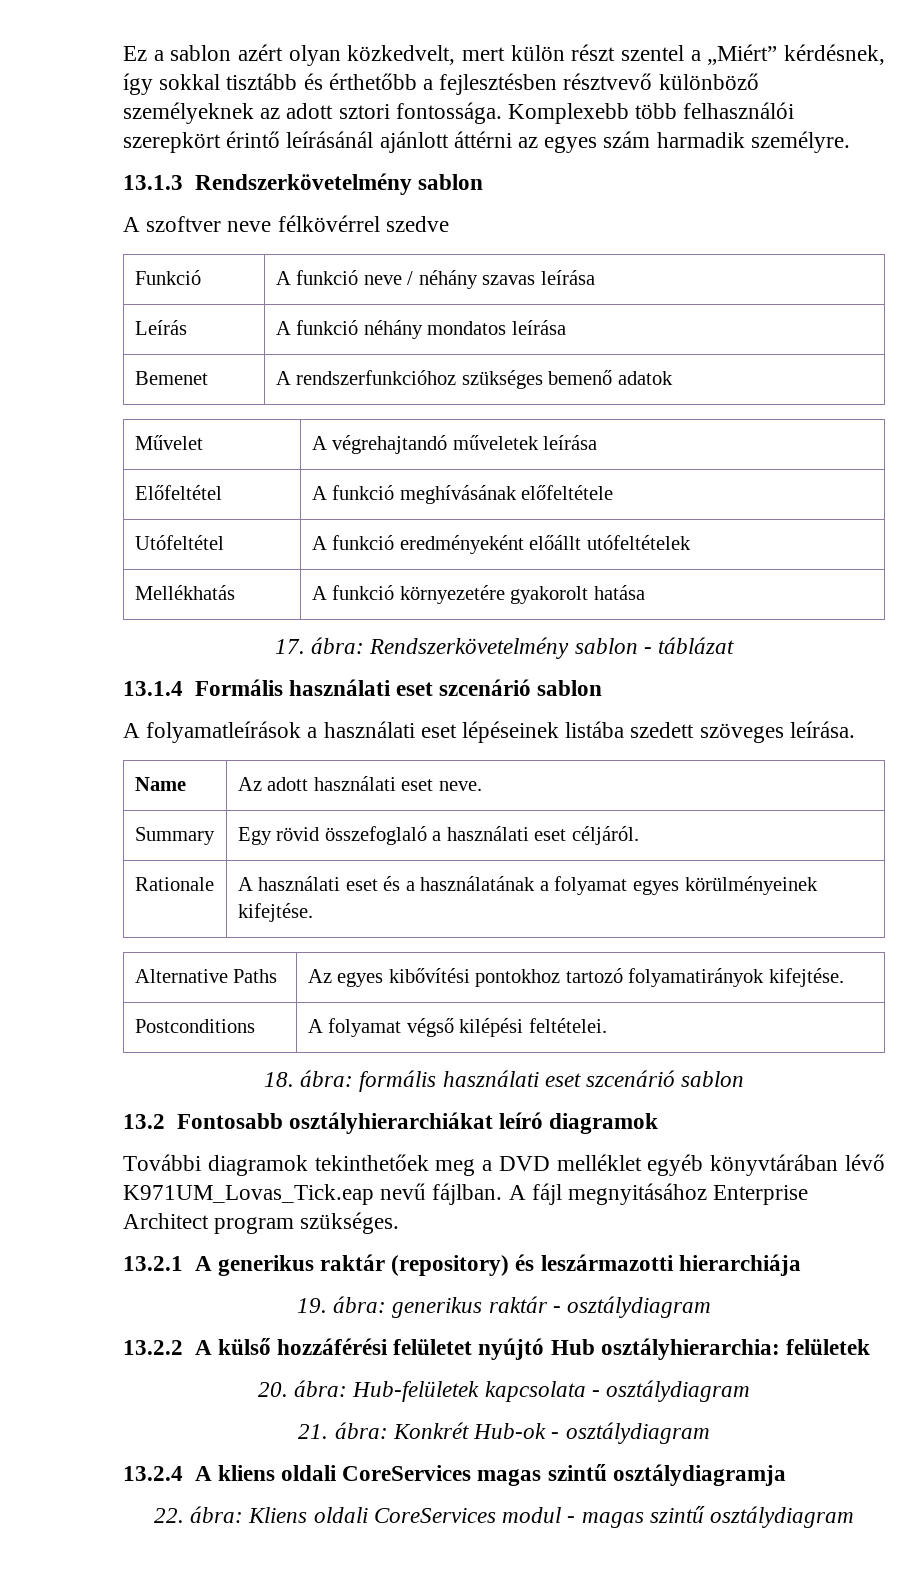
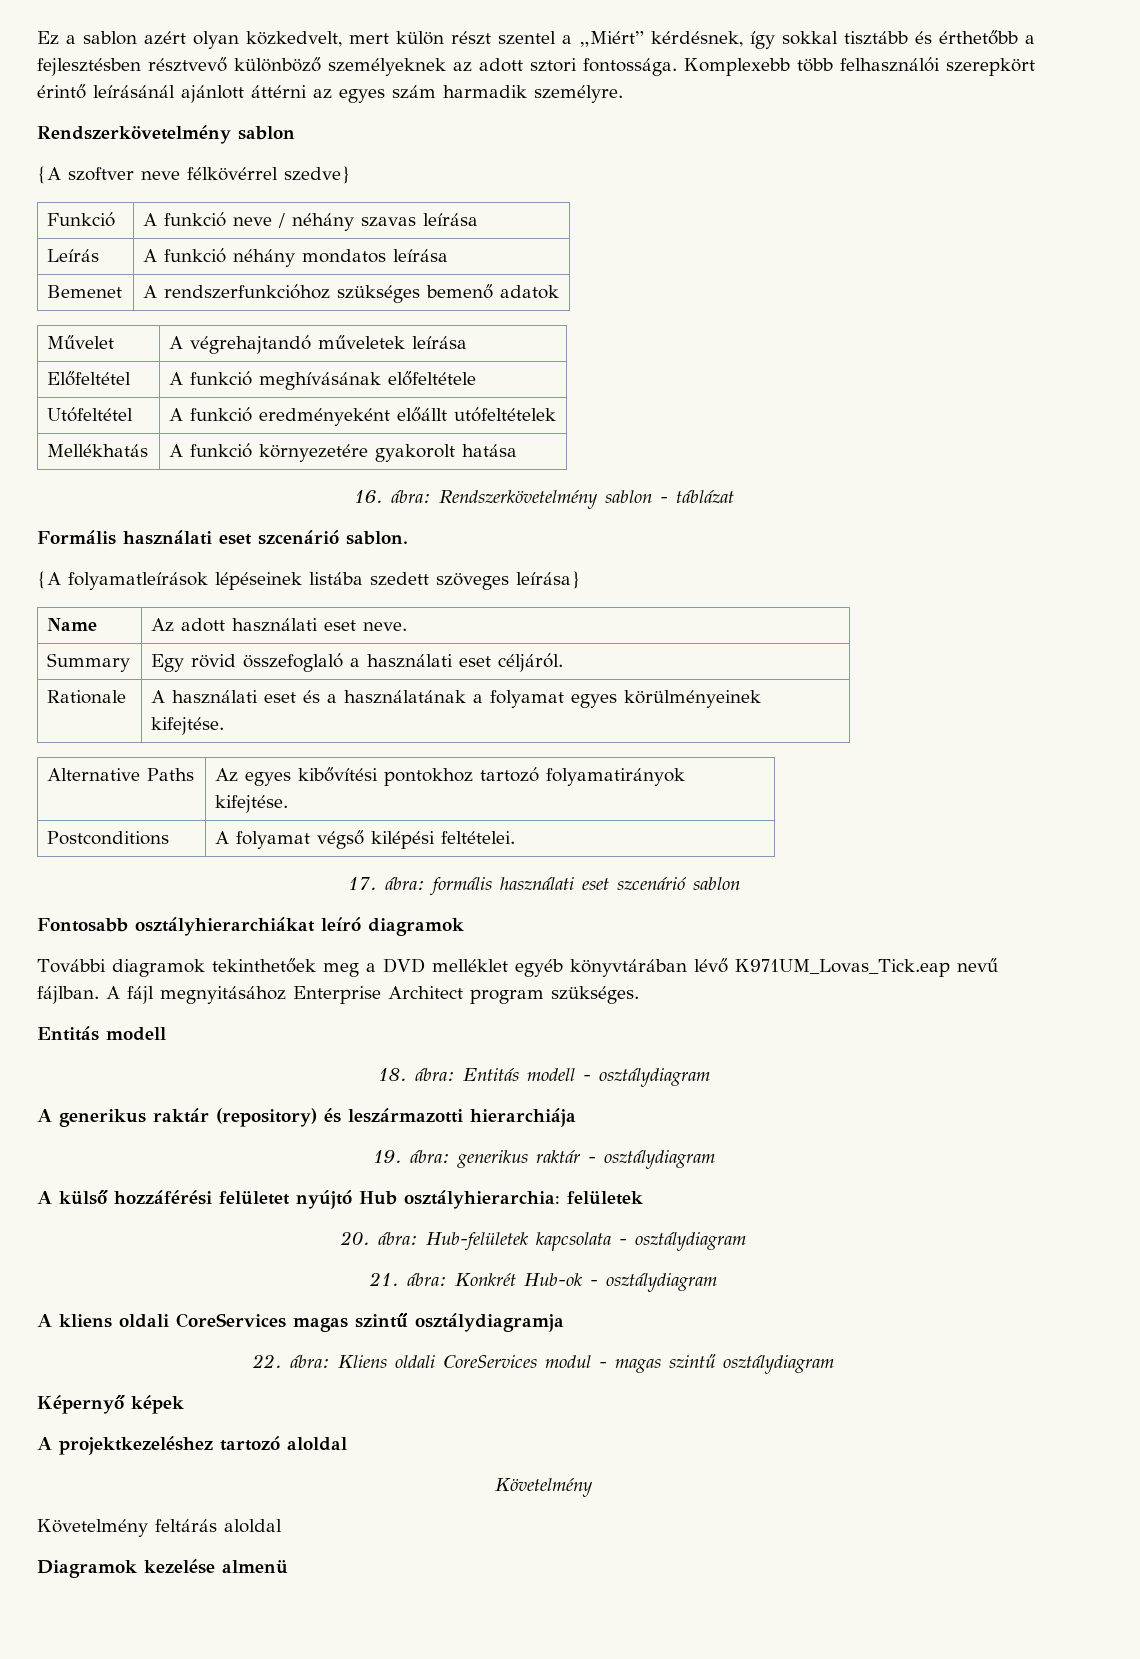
[123,175,183,190] 13.1.3 -> (623, 94) none
[123,217,140,232] A -> [37,166,61,184] {A
[385,216,449,232] szedve -> [284,166,351,184] szedve}
[274,639,305,654] 17. -> [353,490,383,503] 16.
[123,681,183,696] 13.1.4 -> (734, 496) none
[537,680,603,696] [123,721,457,743] sablon // A folyamatleírások a használati eset -> [346,531,408,545] [37,571,208,590] sablon. // {A folyamatleírások
[789,721,855,738] leírása. -> [516,571,581,589] leírása}
[263,1072,294,1087] 18. -> [347,877,377,890] 17.
[123,1114,165,1129] 13.2 -> (740, 883) none
[123,1256,183,1271] 13.2.1 -> [37,1026,166,1041] [377,1068,710,1087] Entitás modell // 18. ábra: Entitás modell - osztálydiagram //
[123,1340,183,1355] 13.2.2 -> (715, 1159) none
[123,1466,183,1481] 13.2.4 -> (717, 1282) none
(854, 1517) none -> [37,1395,184,1414] [37,1436,347,1455] [495,1478,593,1497] [37,1519,282,1537] [37,1559,288,1578] // Képernyő képek // A projektkezeléshez tartozó aloldal // Követelmény // Követelmény feltárás aloldal // Diagramok kezelése almenü

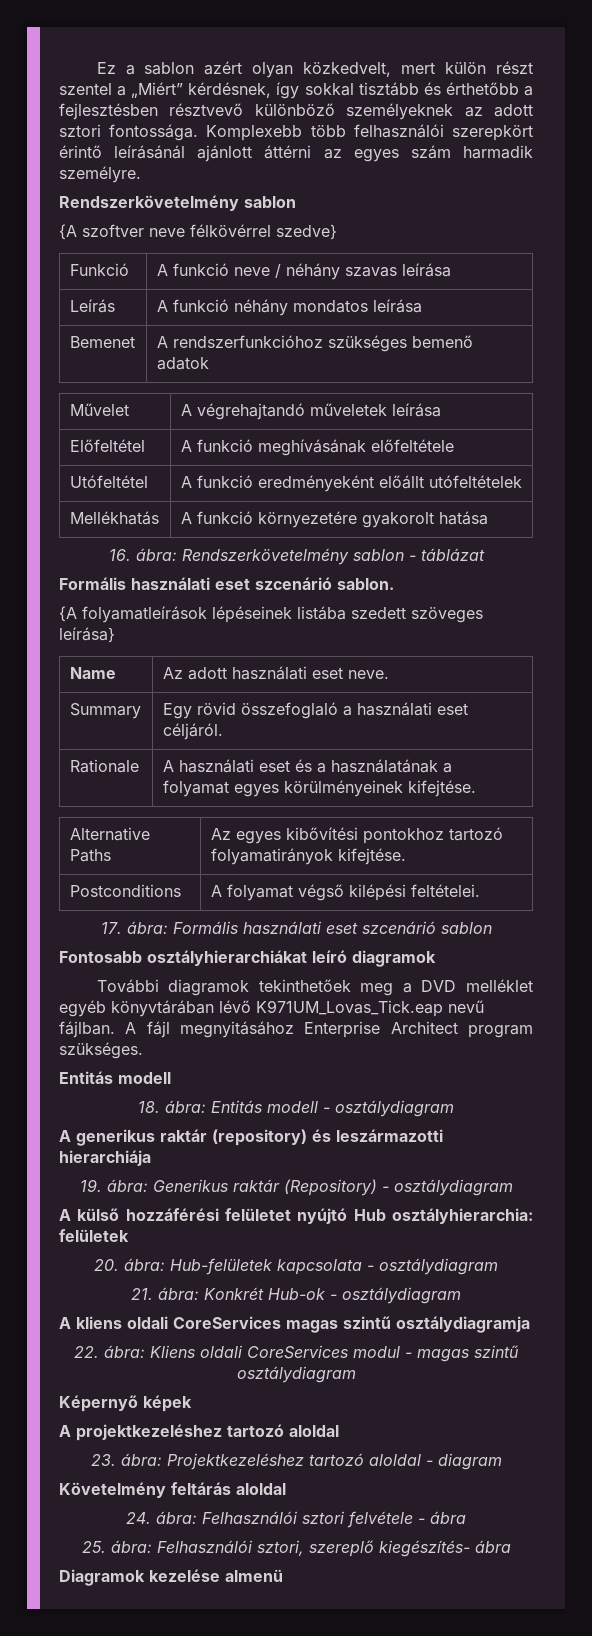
[429,877,492,896] formális -> [172,921,238,934] Formális
[456,1150,581,1168] generikus raktár -> [152,1179,377,1196] Generikus raktár (Repository)
[495,1478,593,1497] [37,1519,282,1537] Követelmény // Követelmény feltárás aloldal -> [90,1453,502,1470] [59,1482,286,1498] [126,1511,466,1528] [81,1540,511,1557] 23. ábra: Projektkezeléshez tartozó aloldal - diagram // Követelmény feltárás aloldal // 24. ábra: Felhasználói sztori felvétele - ábra // 25. ábra: Felhasználói sztori, szereplő kiegészítés- ábra

